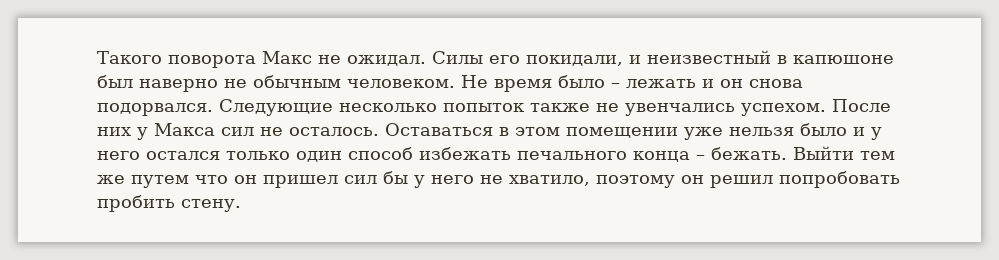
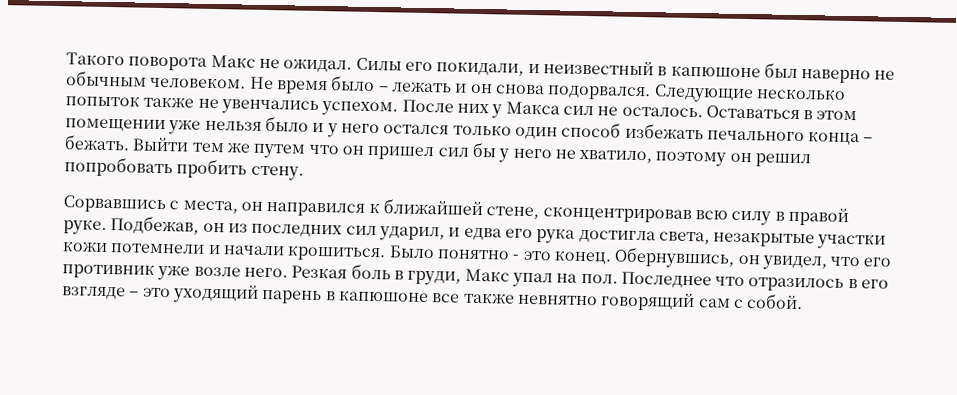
(241, 205) none -> [63,195,849,226] [63,215,887,250] [62,241,892,271] [62,263,890,292] [62,283,804,312] // Сорвавшись с места, он направился к ближайшей стене, сконцентрировав всю силу в правой руке. Подбежав, он из последних сил ударил, и едва его рука достигла света, незакрытые участки кожи потемнели и начали крошиться. Было понятно - это конец. Обернувшись, он увидел, что его противник уже возле него. Резкая боль в груди, Макс упал на пол. Последнее что отразилось в его взгляде – это уходящий парень в капюшоне все также невнятно говорящий сам с собой.

